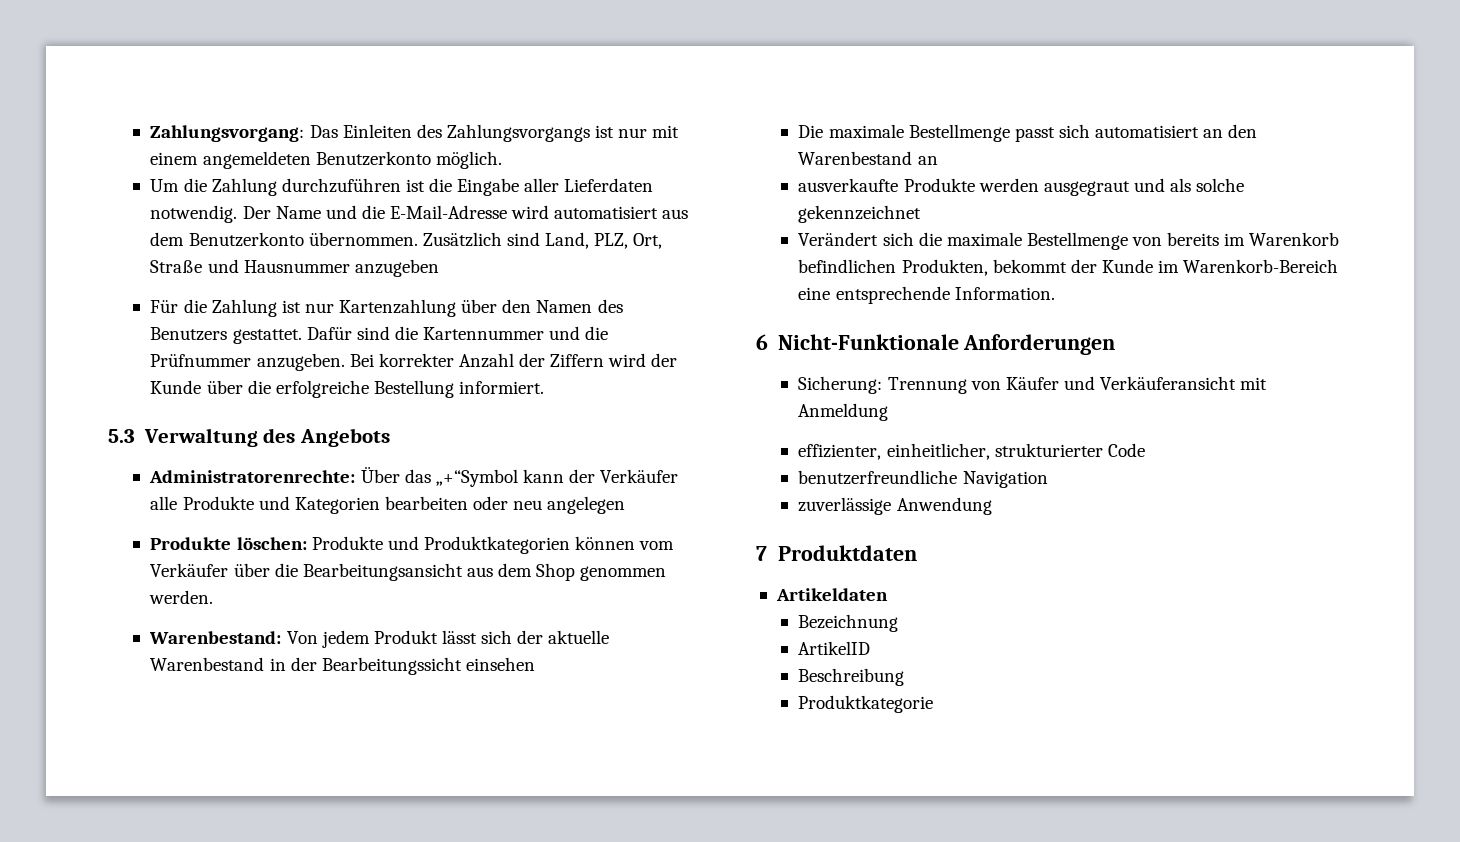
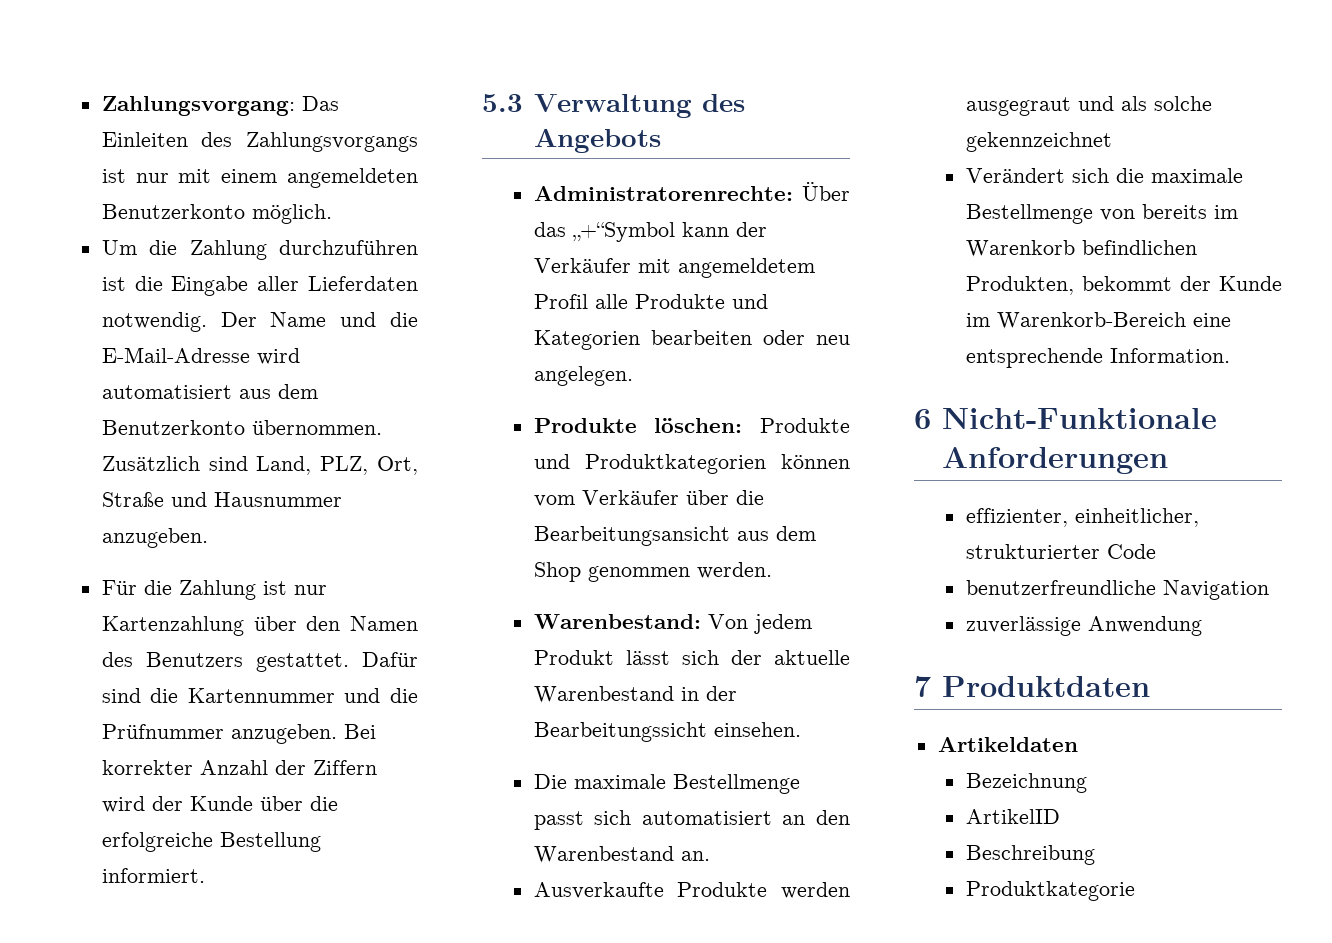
[354,259,439,277] anzugeben -> [101,528,208,548] anzugeben.
(679, 476) none -> [637,258,815,278] [533,294,588,309] mit angemeldetem Profil
[547,496,626,514] angelegen -> [533,366,633,386] angelegen.
[465,657,535,671] einsehen -> [713,722,801,737] einsehen.
[917,156,938,165] [798,178,899,192] an // ausverkaufte -> [680,851,710,861] [533,882,664,899] an. // Ausverkaufte
[798,376,1268,394] [798,403,889,421] // Sicherung: Trennung von Käufer und Verkäuferansicht mit Anmeldung -> (1169, 460) none

